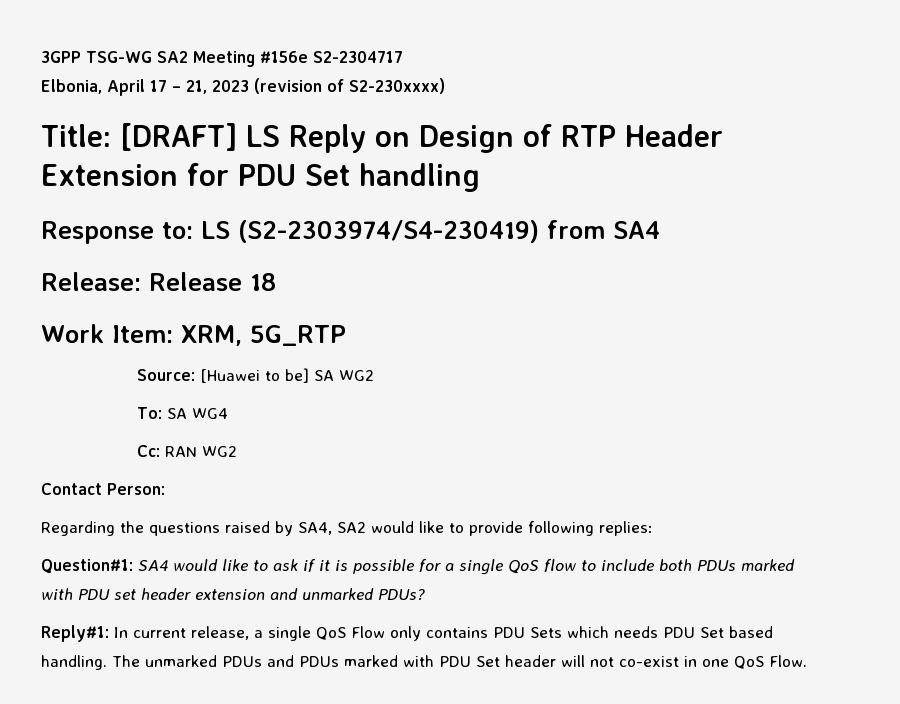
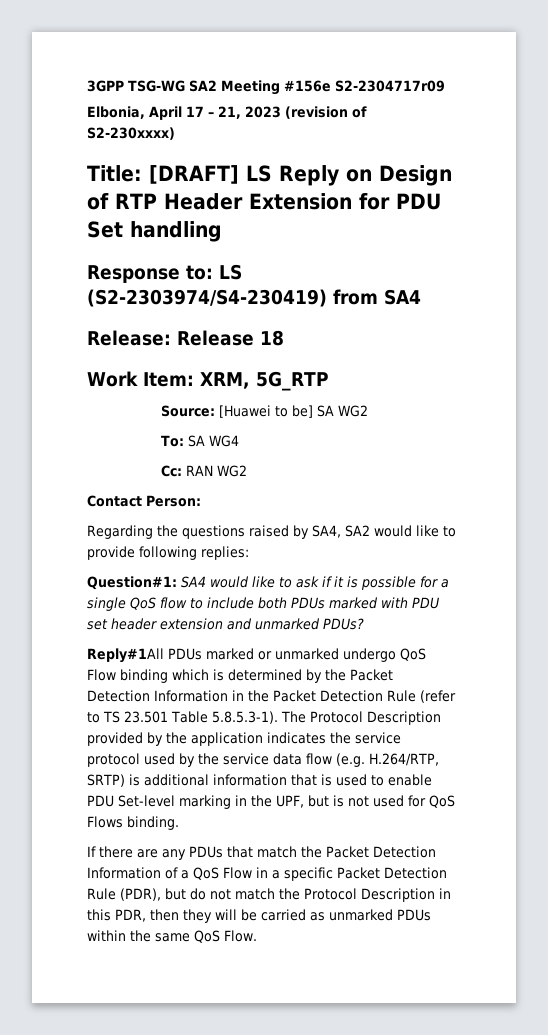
[313,51,403,63] S2-2304717 -> [335,80,445,92] S2-2304717r09
[41,625,773,642] [41,655,729,670] Reply#1: In current release, a single QoS Flow only contains PDU Sets which needs PDU Set based handling. The unmarked PDUs and PDUs marked with PDU Set header will not co-exist in one -> [87,648,426,663] [87,669,393,683] [87,690,456,703] [87,711,441,725] [87,732,401,746] [87,753,439,767] [87,774,432,787] [87,795,455,809] [87,816,179,830] [87,846,436,860] [87,867,447,881] [87,888,451,902] [87,909,431,923] [87,930,190,942] Reply#1All PDUs marked or unmarked undergo QoS Flow binding which is determined by the Packet Detection Information in the Packet Detection Rule (refer to TS 23.501 Table 5.8.5.3-1). The Protocol Description provided by the application indicates the service protocol used by the service data flow (e.g. H.264/RTP, SRTP) is additional information that is used to enable PDU Set-level marking in the UPF, but is not used for QoS Flows binding. // If there are any PDUs that match the Packet Detection Information of a QoS Flow in a specific Packet Detection Rule (PDR), but do not match the Protocol Description in this PDR, then they will be carried as unmarked PDUs within the same

